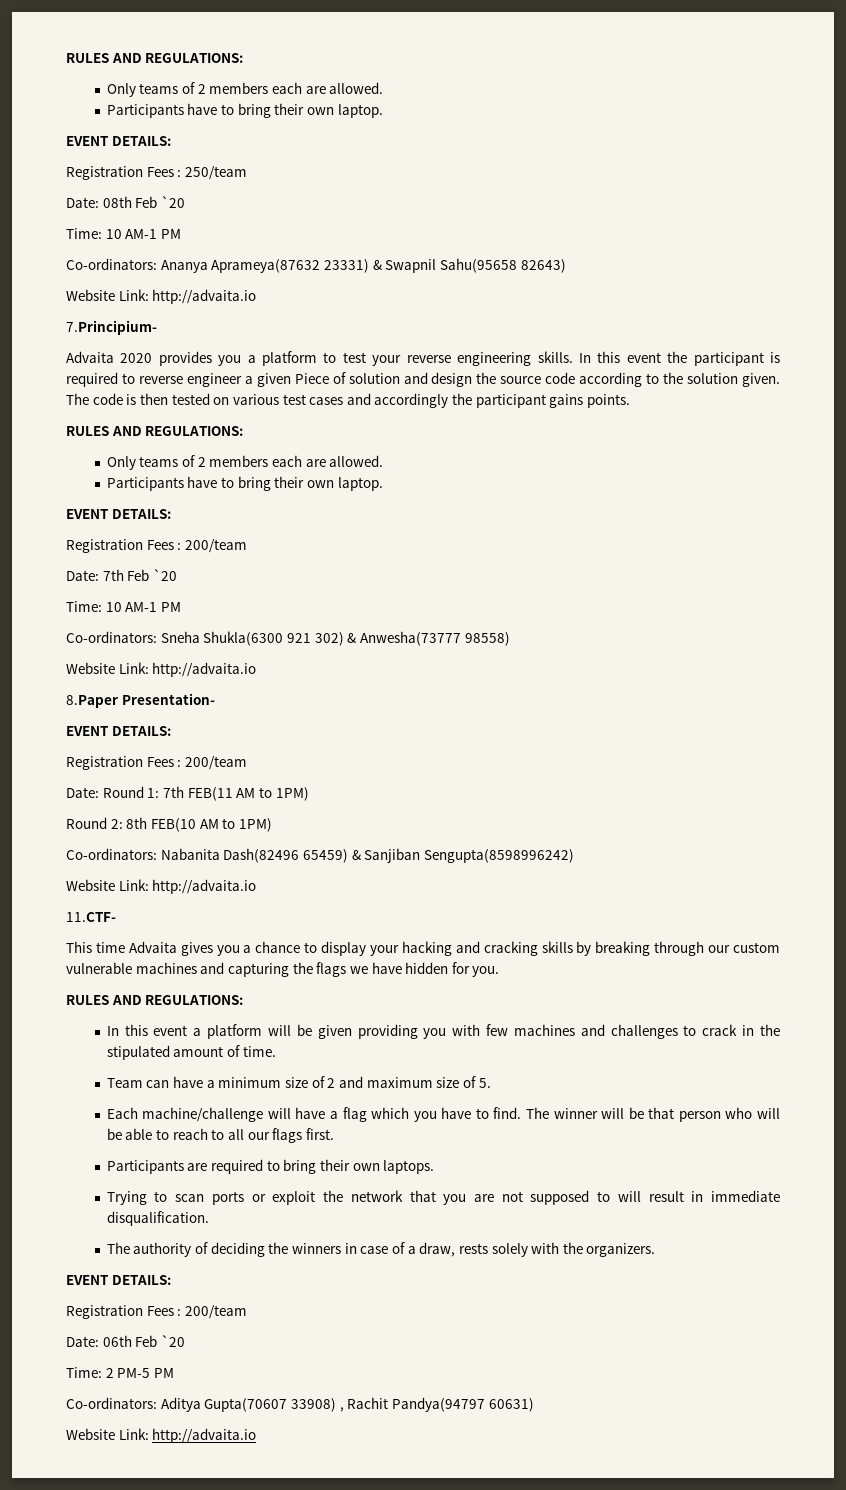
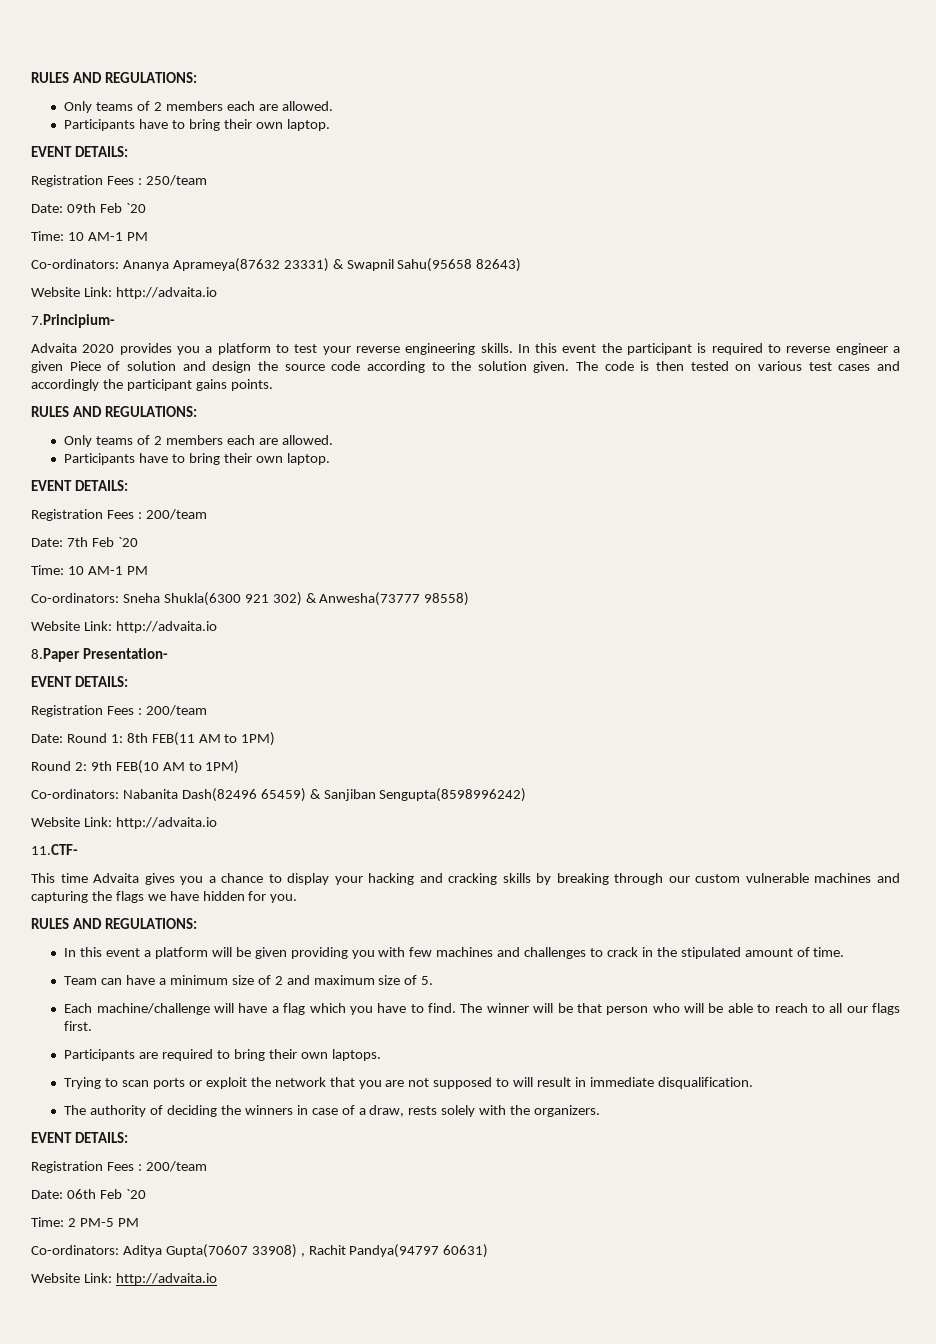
[102,196,132,208] 08th -> [66,203,96,213] 09th
[162,786,184,798] 7th -> [126,733,148,743] 8th
[126,817,148,829] 8th -> [90,761,112,771] 9th

